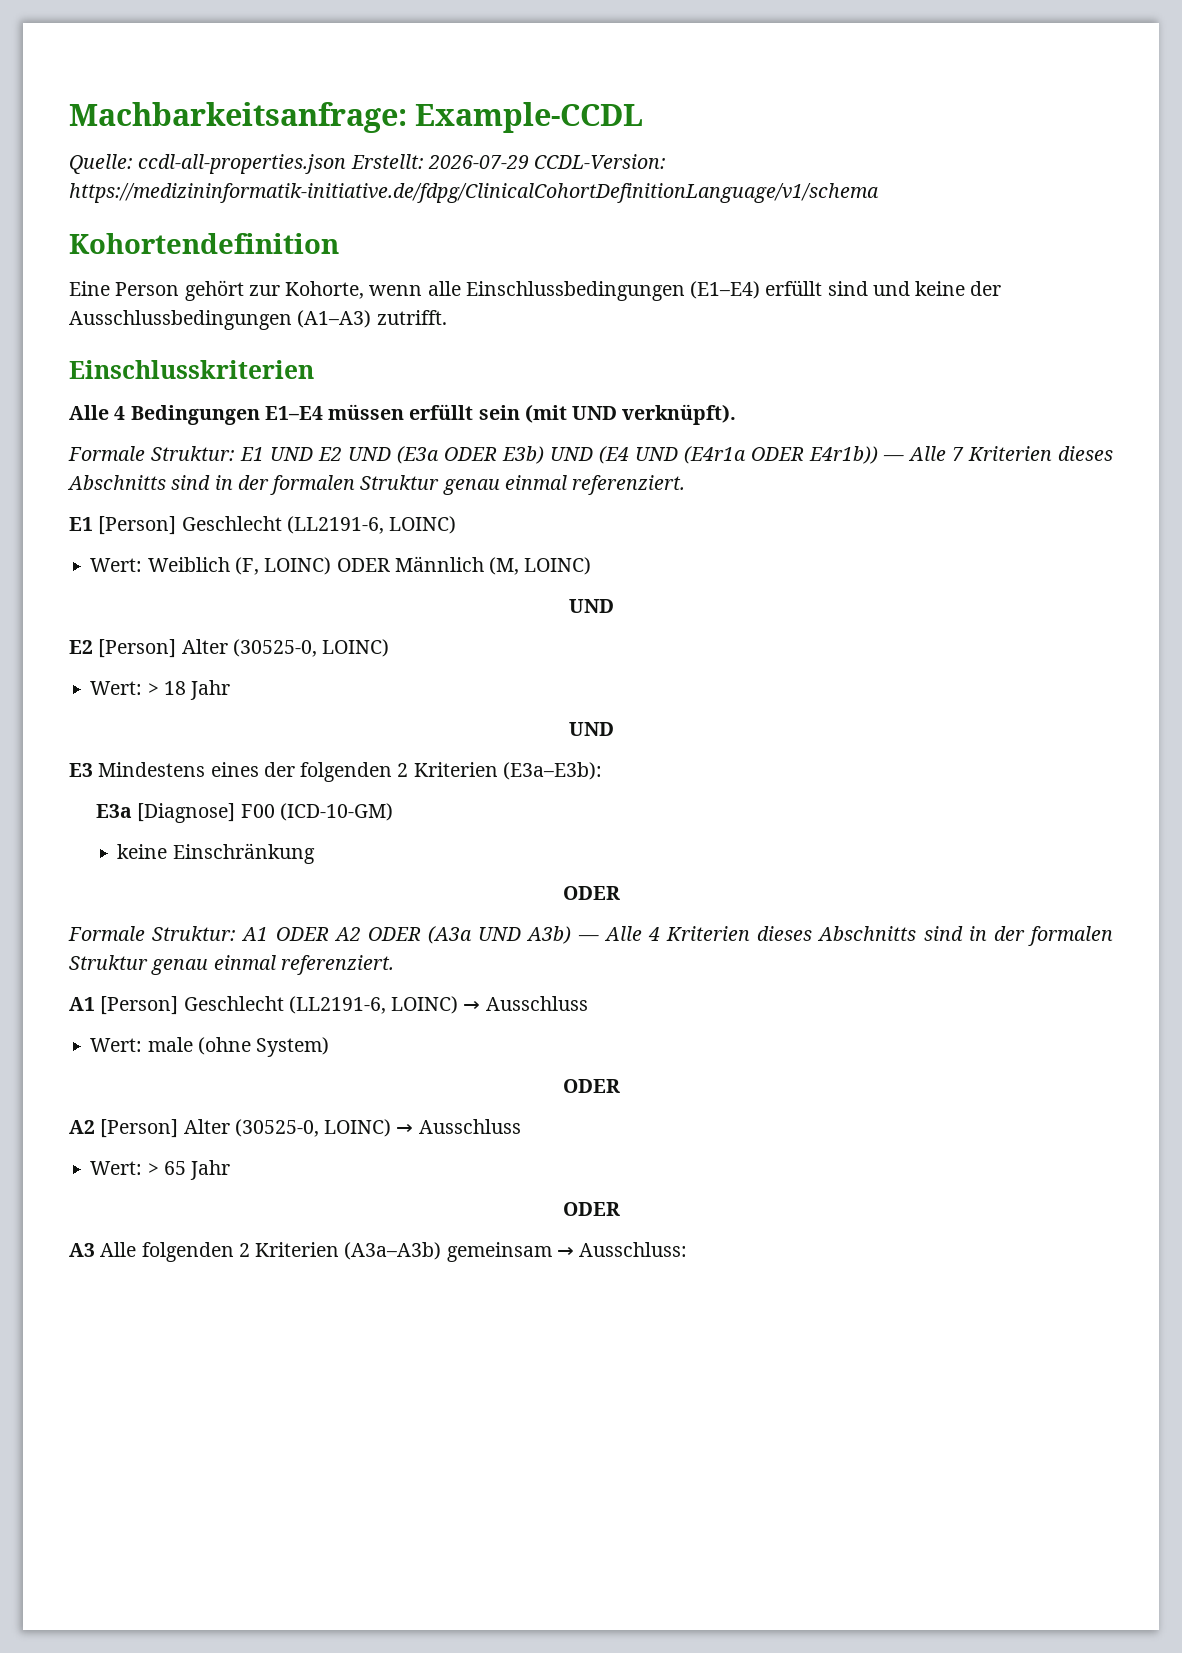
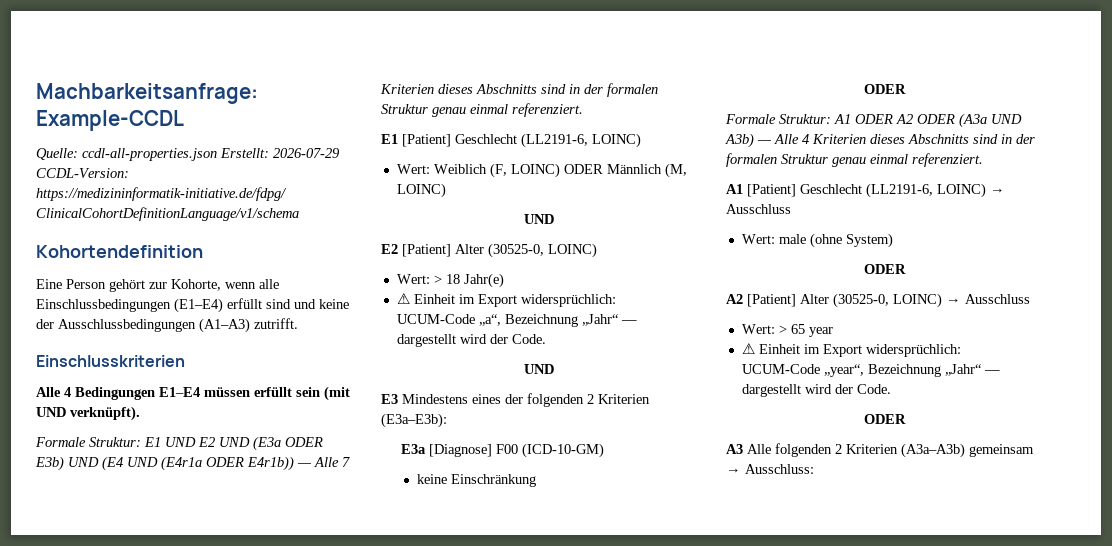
[98,516,177,535] [Person] -> [402,134,451,147] [Patient]
[98,639,177,658] [Person] -> [402,244,451,257] [Patient]
[190,680,231,700] Jahr -> [463,273,504,288] [396,293,616,307] [396,314,637,327] [396,334,546,347] Jahr(e) // ⚠ Einheit im Export widersprüchlich: UCUM-Code „a“, Bezeichnung „Jahr“ — dargestellt wird der Code.
[100,996,179,1015] [Person] -> [747,184,796,197] [Patient]
[100,1119,179,1138] [Person] -> [747,294,796,307] [Patient]
[190,1160,231,1180] Jahr -> [808,327,833,337] [741,343,961,357] [741,364,1000,377] [741,384,891,397] year // ⚠ Einheit im Export widersprüchlich: UCUM-Code „year“, Bezeichnung „Jahr“ — dargestellt wird der Code.

